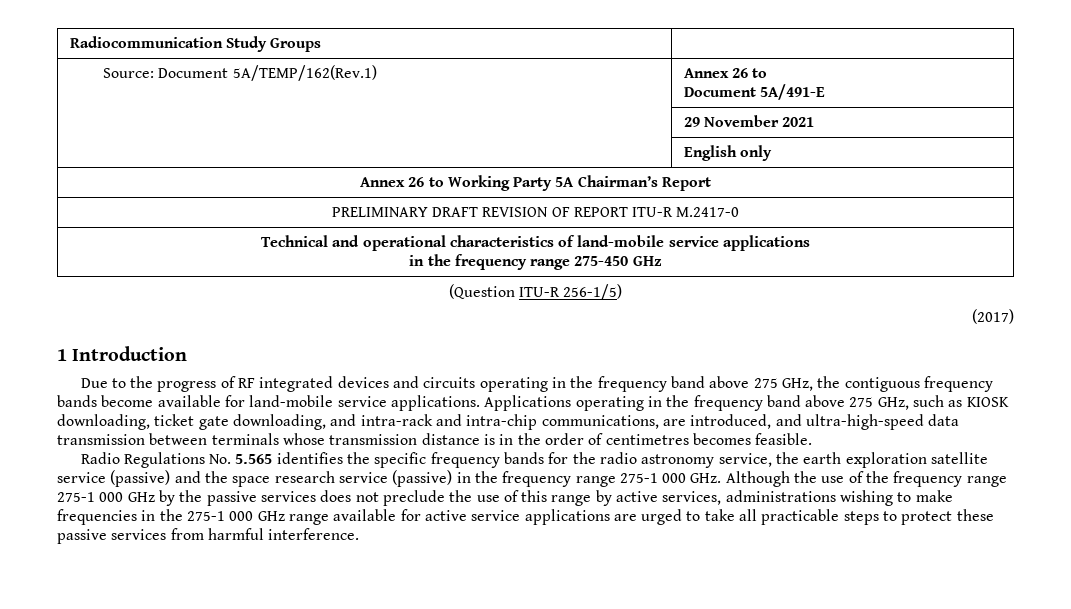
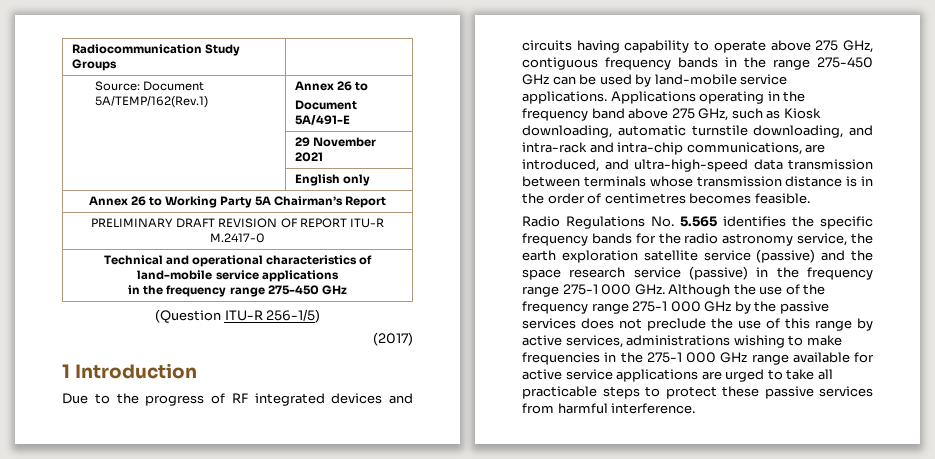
[479,376,841,392] operating in the frequency band above 275 GHz, the -> [576,40,873,53] having capability to operate above 275 GHz,
[101,395,245,407] become available for -> [725,57,873,70] [522,74,652,87] in the range 275-450 GHz can be used by
[966,397,1009,407] [57,414,229,430] KIOSK downloading, ticket gate -> [783,108,821,119] [522,125,748,138] Kiosk downloading, automatic turnstile

